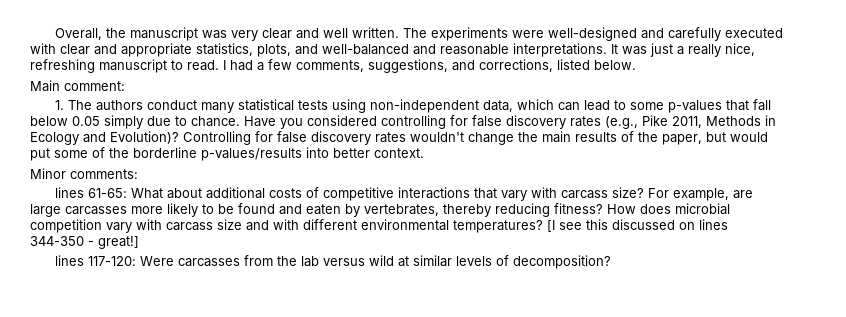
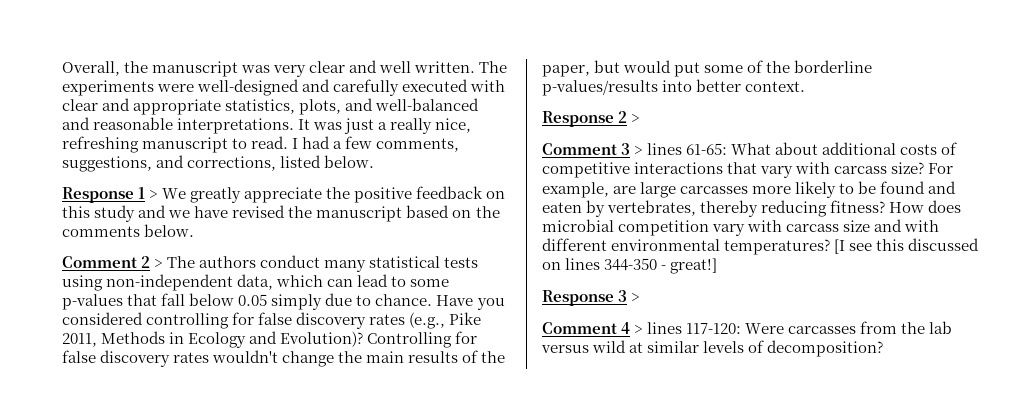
[30,80,125,92] [54,100,64,110] Main comment: // 1. -> [62,186,506,203] [62,205,500,222] [62,224,195,237] [62,256,164,268] Response 1 > We greatly appreciate the positive feedback on this study and we have revised the manuscript based on the comments below. // Comment 2 >
[30,168,138,179] Minor comments: // -> [542,111,641,127] [542,143,644,155] Response 2 > // Comment 3 >
(139, 242) none -> [542,290,641,306] [542,322,644,334] Response 3 > // Comment 4 >

